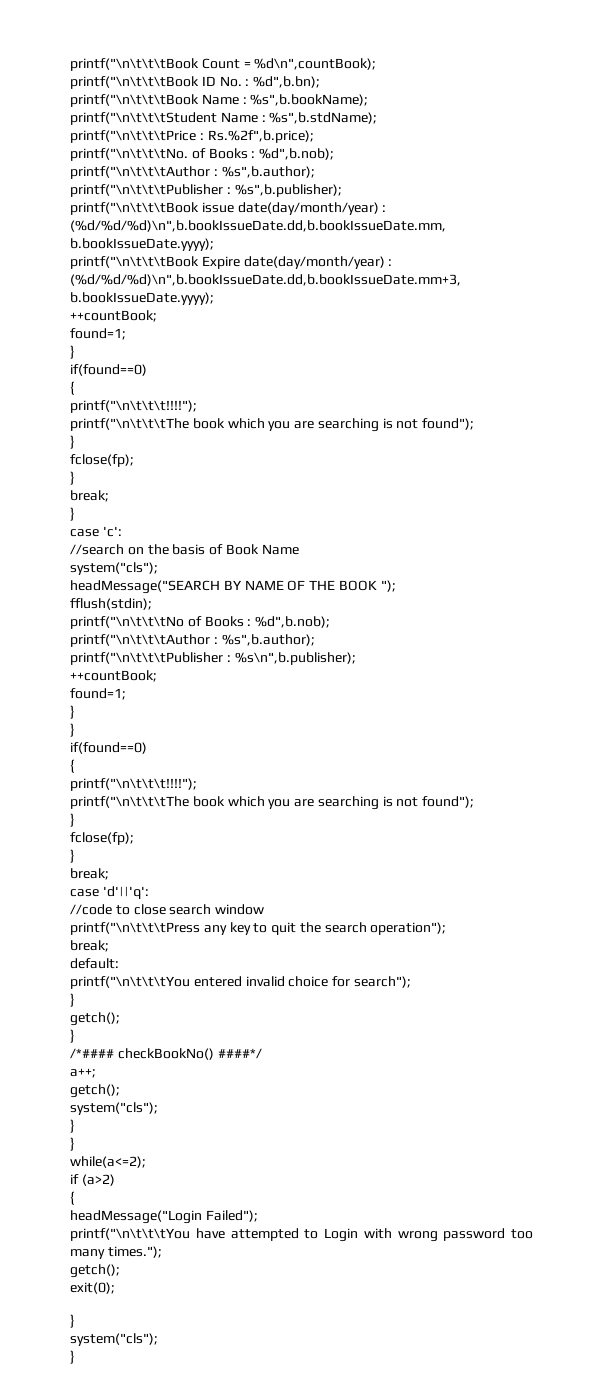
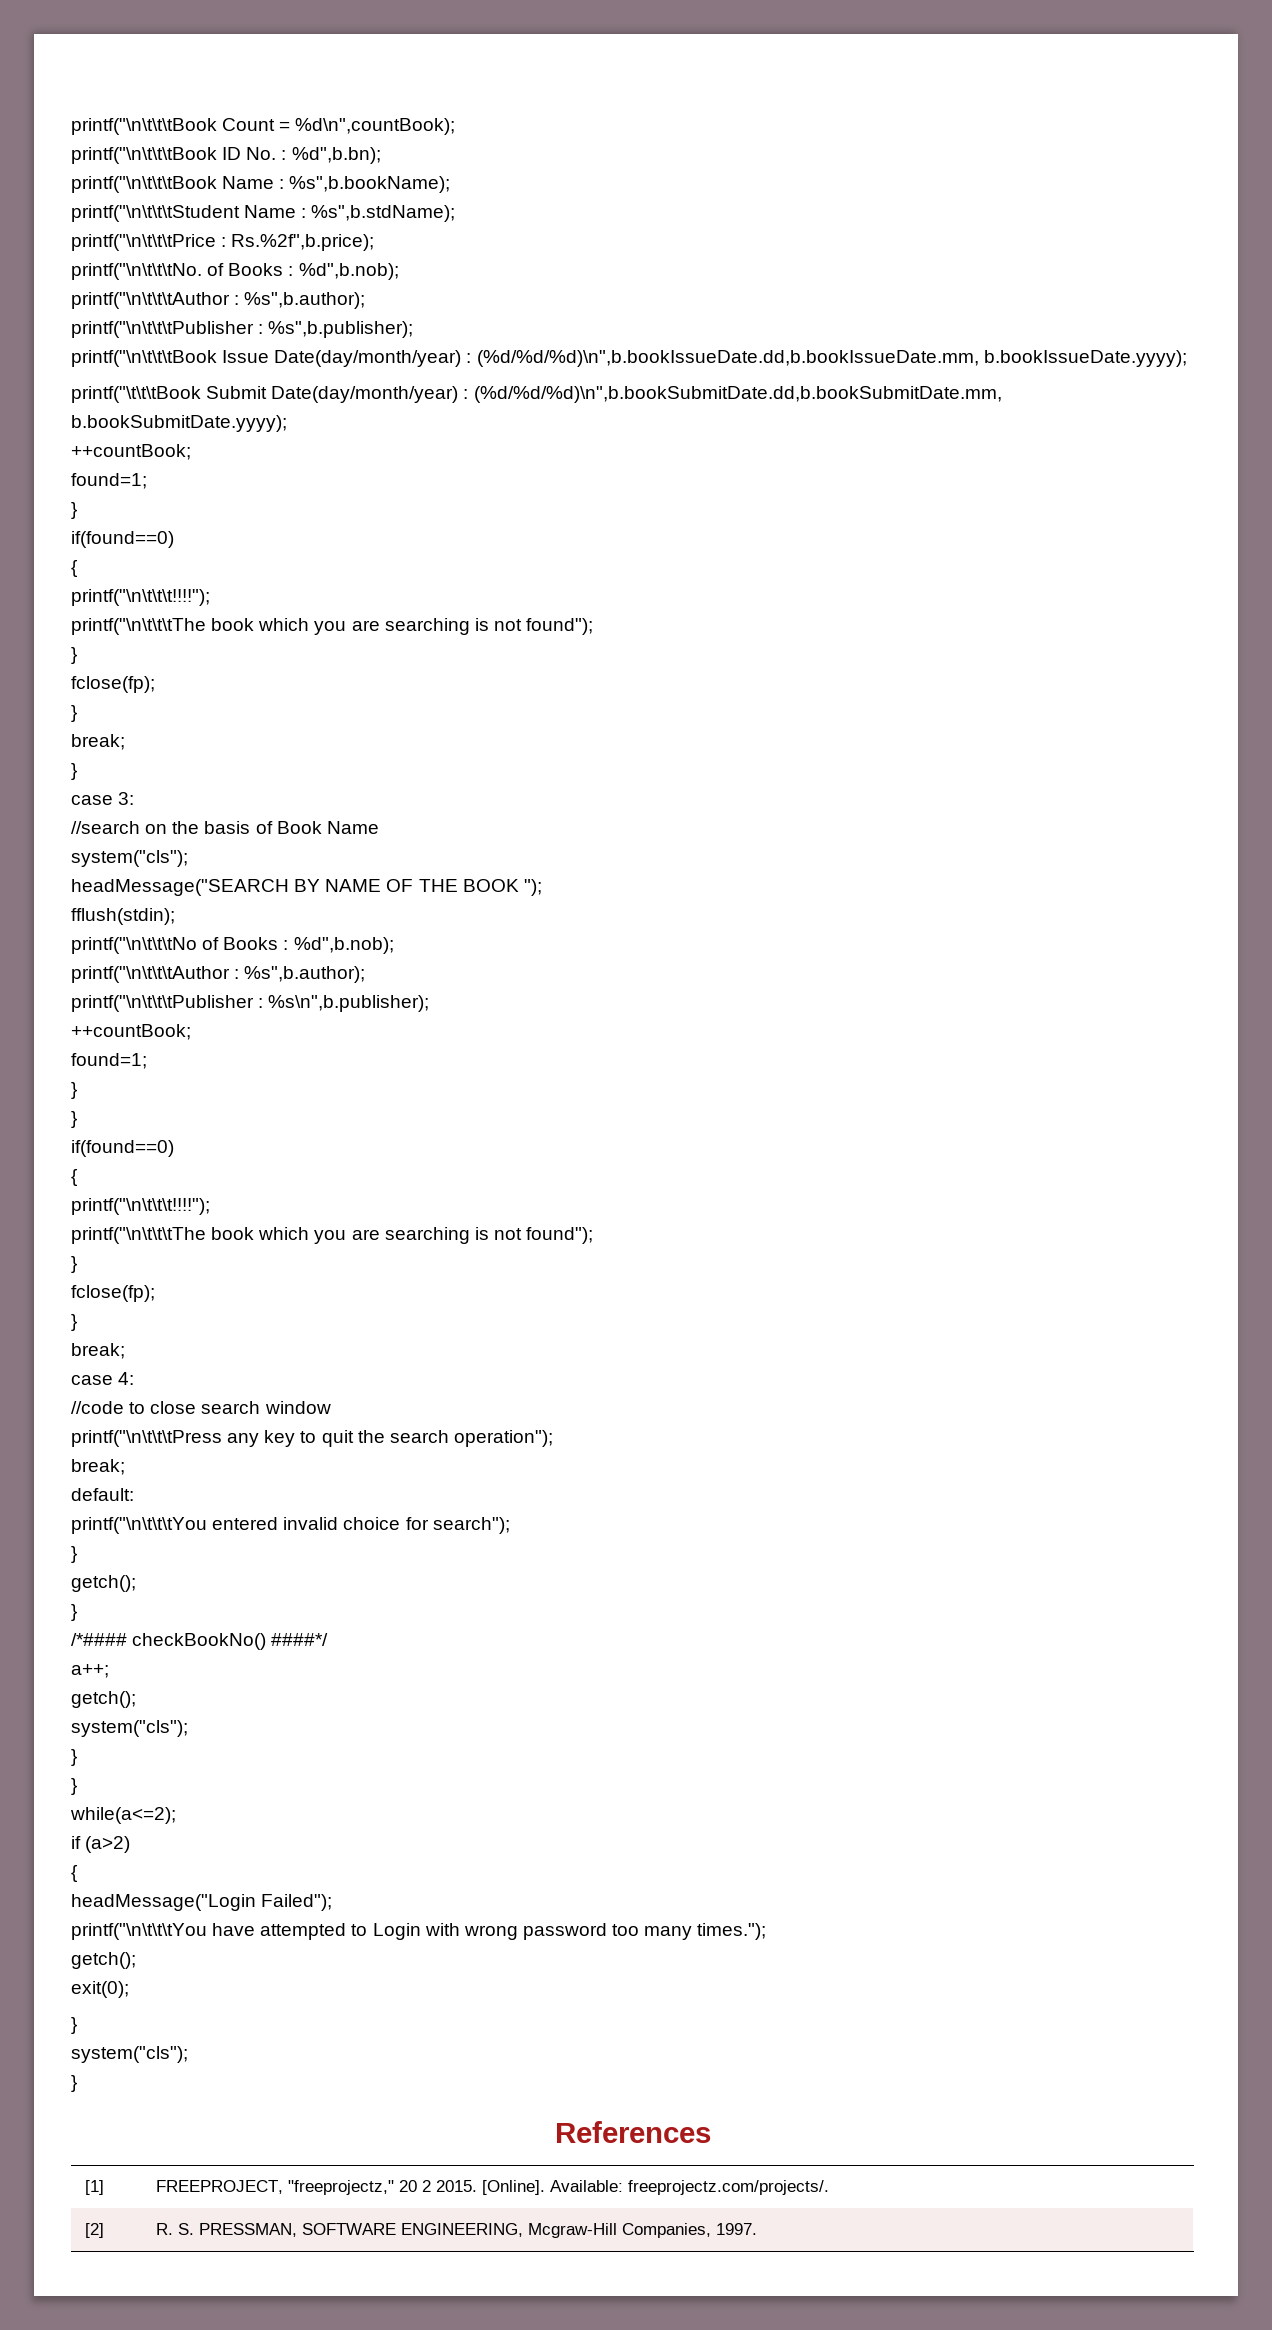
[201,202,379,215] issue date(day/month/year) -> [222,350,462,367] Issue Date(day/month/year)
[70,256,393,269] [70,274,461,286] [70,292,214,305] printf("\n\t\t\tBook Expire date(day/month/year) : (%d/%d/%d)\n",b.bookIssueDate.dd,b.bookIssueDate.mm+3, b.bookIssueDate.yyyy); -> [71,386,1002,403] [71,415,287,432] printf("\t\t\tBook Submit Date(day/month/year) : (%d/%d/%d)\n",b.bookSubmitDate.dd,b.bookSubmitDate.mm, b.bookSubmitDate.yyyy);
[102,526,122,537] 'c': -> [118,792,135,805] 3:
[102,886,149,899] 'd'||'q': -> [118,1372,135,1385] 4:
(75, 1357) none -> [554,2121,711,2143] [85,2180,105,2195] [156,2180,830,2195] [85,2223,105,2238] [156,2223,758,2238] // References // [1] | FREEPROJECT, "freeprojectz," 20 2 2015. [Online]. Available: freeprojectz.com/projects/. // [2] | R. S. PRESSMAN, SOFTWARE ENGINEERING, Mcgraw-Hill Companies, 1997.

